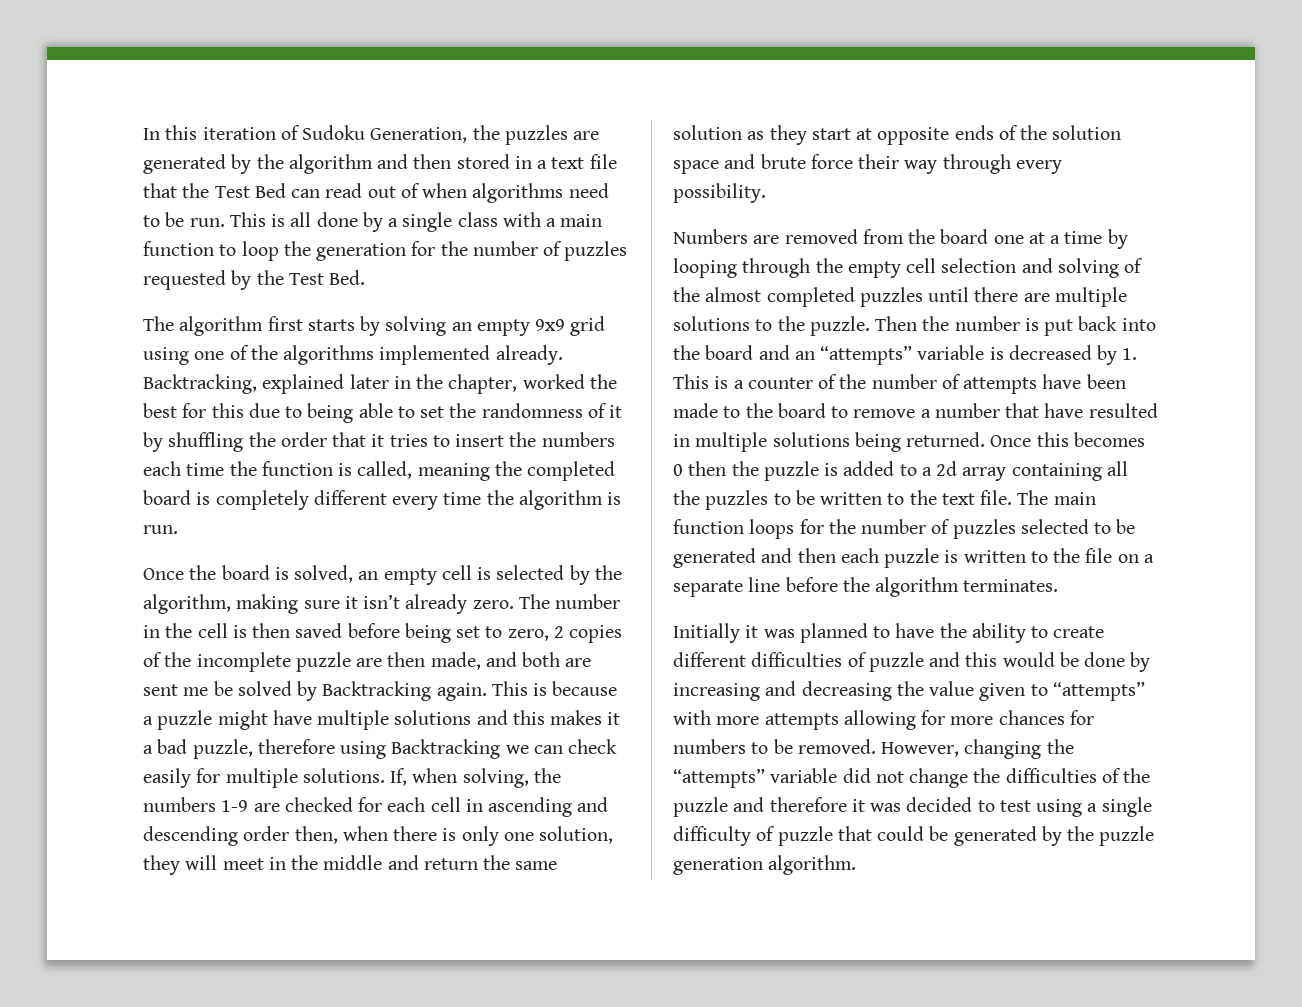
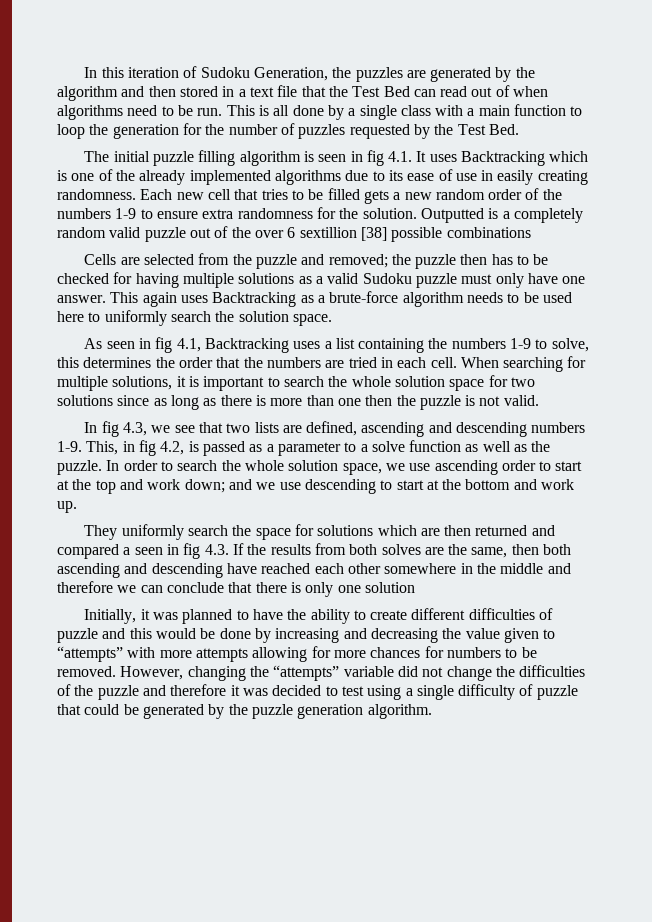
[179,316,606,336] [143,345,563,365] [143,374,617,394] [143,403,623,423] [143,432,615,452] [143,461,616,481] [143,490,622,510] [143,525,178,534] [143,565,622,585] [143,594,621,614] [143,623,623,643] [143,652,592,672] [143,681,618,701] [143,710,621,730] [143,739,618,759] [143,768,561,788] [143,797,609,817] [143,826,614,846] [143,855,558,875] [673,125,1122,145] [673,154,1062,174] [673,183,766,203] [673,229,1128,249] [673,258,1144,278] [673,287,1127,307] [673,316,1156,336] [673,345,1138,365] [673,374,1126,394] [673,403,1158,418] [673,432,1145,452] [673,461,1128,481] [673,490,1096,510] [673,519,1136,539] [673,548,1154,568] [673,577,1059,597] [673,623,740,643] algorithm first starts by solving an empty 9x9 grid using one of the algorithms implemented already. Backtracking, explained later in the chapter, worked the best for this due to being able to set the randomness of it by shuffling the order that it tries to insert the numbers each time the function is called, meaning the completed board is completely different every time the algorithm is run. // Once the board is solved, an empty cell is selected by the algorithm, making sure it isn’t already zero. The number in the cell is then saved before being set to zero, 2 copies of the incomplete puzzle are then made, and both are sent me be solved by Backtracking again. This is because a puzzle might have multiple solutions and this makes it a bad puzzle, therefore using Backtracking we can check easily for multiple solutions. If, when solving, the numbers 1-9 are checked for each cell in ascending and descending order then, when there is only one solution, they will meet in the middle and return the same solution as they start at opposite ends of the solution space and brute force their way through every possibility. // Numbers are removed from the board one at a time by looping through the empty cell selection and solving of the almost completed puzzles until there are multiple solutions to the puzzle. Then the number is put back into the board and an “attempts” variable is decreased by 1. This is a counter of the number of attempts have been made to the board to remove a number that have resulted in multiple solutions being returned. Once this becomes 0 then the puzzle is added to a 2d array containing all the puzzles to be written to the text file. The main function loops for the number of puzzles selected to be generated and then each puzzle is written to the file on a separate line before the algorithm terminates. // Initially -> [113,150,589,166] [57,169,588,185] [57,188,562,204] [57,207,583,223] [57,226,531,242] [84,253,549,269] [57,272,586,288] [57,291,572,307] [57,310,332,326] [84,337,589,353] [57,356,587,372] [57,375,535,391] [57,395,539,410] [84,421,586,437] [57,440,551,456] [57,460,583,475] [57,479,575,494] [57,501,77,513] [84,524,555,540] [57,543,572,559] [57,563,571,578] [57,581,415,597] [84,609,137,624] initial puzzle filling algorithm is seen in fig 4.1. It uses Backtracking which is one of the already implemented algorithms due to its ease of use in easily creating randomness. Each new cell that tries to be filled gets a new random order of the numbers 1-9 to ensure extra randomness for the solution. Outputted is a completely random valid puzzle out of the over 6 sextillion [38] possible combinations // Cells are selected from the puzzle and removed; the puzzle then has to be checked for having multiple solutions as a valid Sudoku puzzle must only have one answer. This again uses Backtracking as a brute-force algorithm needs to be used here to uniformly search the solution space. // As seen in fig 4.1, Backtracking uses a list containing the numbers 1-9 to solve, this determines the order that the numbers are tried in each cell. When searching for multiple solutions, it is important to search the whole solution space for two solutions since as long as there is more than one then the puzzle is not valid. // In fig 4.3, we see that two lists are defined, ascending and descending numbers 1-9. This, in fig 4.2, is passed as a parameter to a solve function as well as the puzzle. In order to search the whole solution space, we use ascending order to start at the top and work down; and we use descending to start at the bottom and work up. // They uniformly search the space for solutions which are then returned and compared a seen in fig 4.3. If the results from both solves are the same, then both ascending and descending have reached each other somewhere in the middle and therefore we can conclude that there is only one solution // Initially,

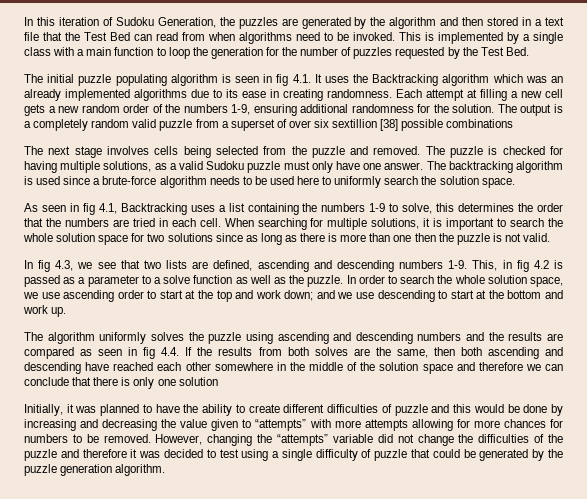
[471,85,510,97] out of -> [182,32,205,41] from
[197,108,223,116] run. -> [353,32,395,41] invoked.
[273,105,324,116] all done -> [438,32,503,44] implemented
[198,150,236,166] filling -> [115,74,167,86] populating
[461,151,589,166] [57,169,135,181] Backtracking which is one of the -> [353,74,564,86] the Backtracking algorithm which was an
[438,169,588,185] [57,188,360,200] of use in easily creating randomness. Each new cell that tries to be filled -> [270,89,563,101] in creating randomness. Each attempt at filling a new cell
[115,208,234,219] 1-9 to ensure extra -> [231,104,349,116] 1-9, ensuring additional
[420,208,484,223] Outputted -> [497,104,552,116] The output
[189,226,531,242] [84,254,140,265] out of the over 6 sextillion [38] possible combinations // Cells are -> [195,119,514,131] [24,146,211,158] from a superset of over six sextillion [38] possible combinations // The next stage involves cells being
[328,254,549,269] removed; the puzzle then has to be -> [373,146,498,158] removed. The puzzle is
[238,273,295,284] solutions -> [103,161,152,172] solutions,
[110,292,314,307] This again uses Backtracking as -> [426,161,563,173] [24,176,91,185] The backtracking algorithm is used since
[160,441,185,455] 4.2, -> [533,260,549,269] 4.2
[84,524,555,540] [57,543,229,559] They uniformly search the space for solutions which are then returned and compared a seen in fig 4.3. -> [24,332,564,344] [24,347,180,359] The algorithm uniformly solves the puzzle using ascending and descending numbers and the results are compared as seen in fig 4.4.
(544, 568) none -> [347,362,453,374] of the solution space

